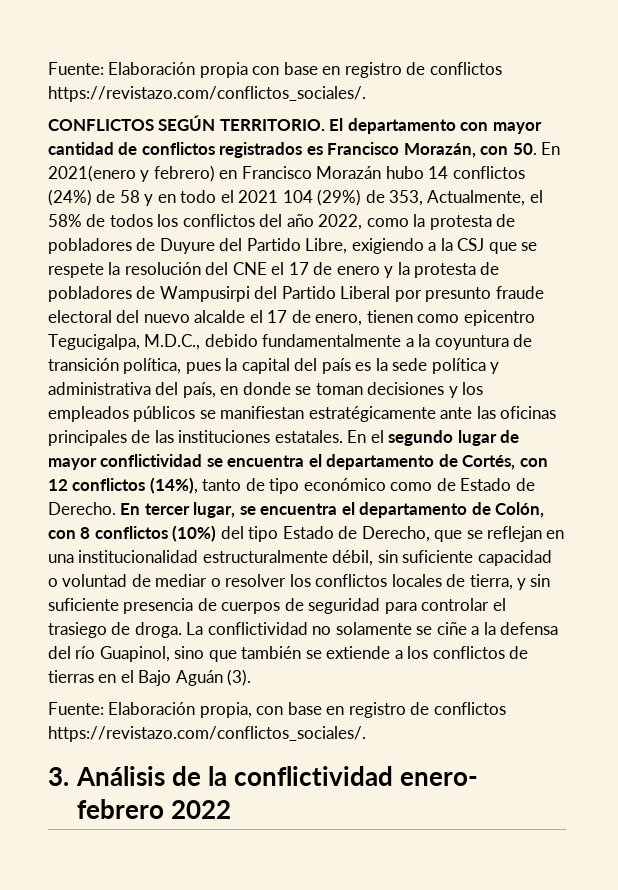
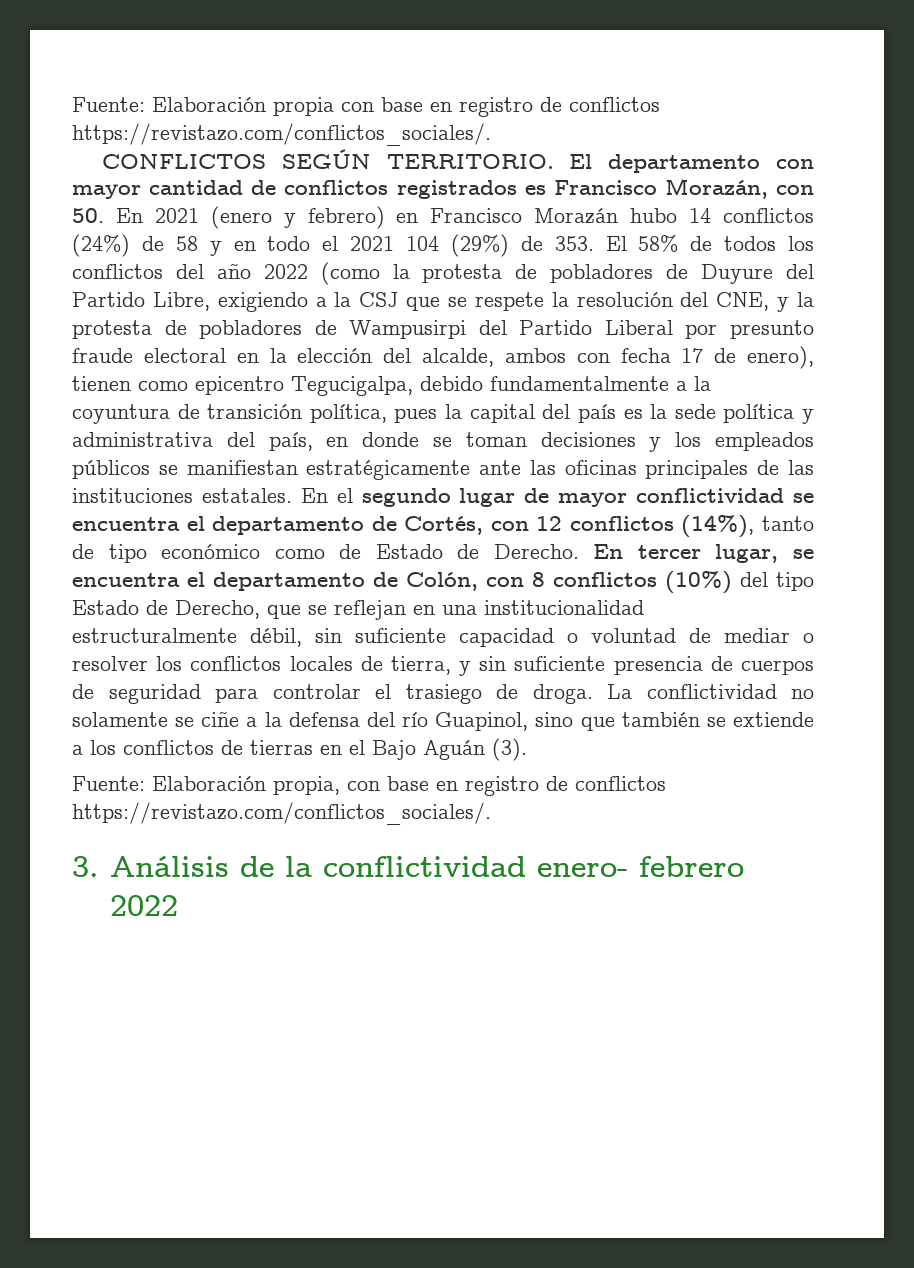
[48,165,136,182] 2021(enero -> [154,206,272,229] 2021 (enero
[389,190,543,206] 353, Actualmente, el -> [554,236,627,251] 353. El
[318,214,409,230] 2022, como -> [263,262,380,285] 2022 (como
[232,262,380,275] CNE el 17 de enero -> [716,292,770,311] CNE,
[116,310,363,326] del nuevo alcalde el 17 de enero, -> [236,346,815,369] en la elección del alcalde, ambos con fecha 17 de enero),
[144,334,201,350] M.D.C., -> (413, 386) none

